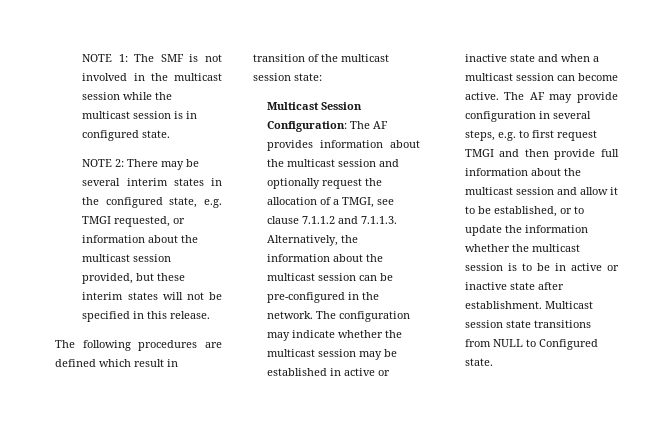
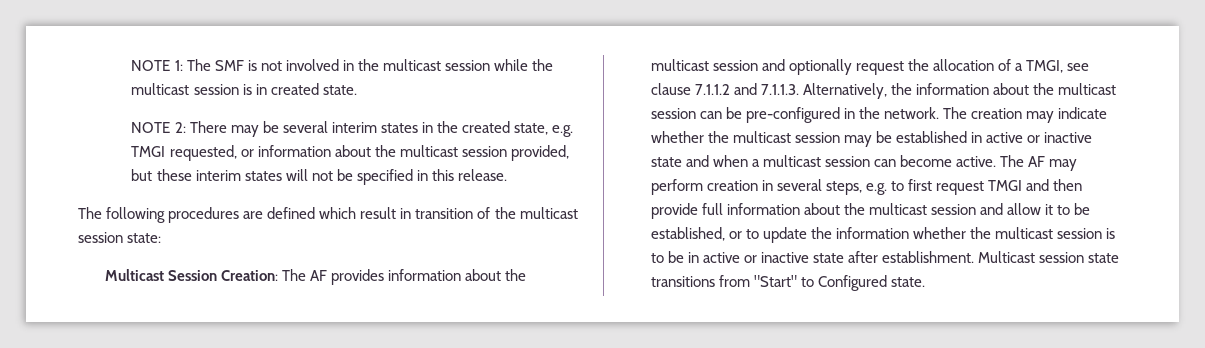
[82,130,140,141] configured -> [270,83,319,95] created
[105,197,163,208] configured -> [461,121,510,133] created
[266,121,347,132] Configuration: -> [220,270,278,281] Creation:
[338,311,410,322] configuration -> [971,108,1023,119] creation
[577,92,618,103] [464,111,536,122] provide configuration -> [650,179,758,195] perform creation
[492,339,523,347] NULL -> [753,275,797,287] "Start"

